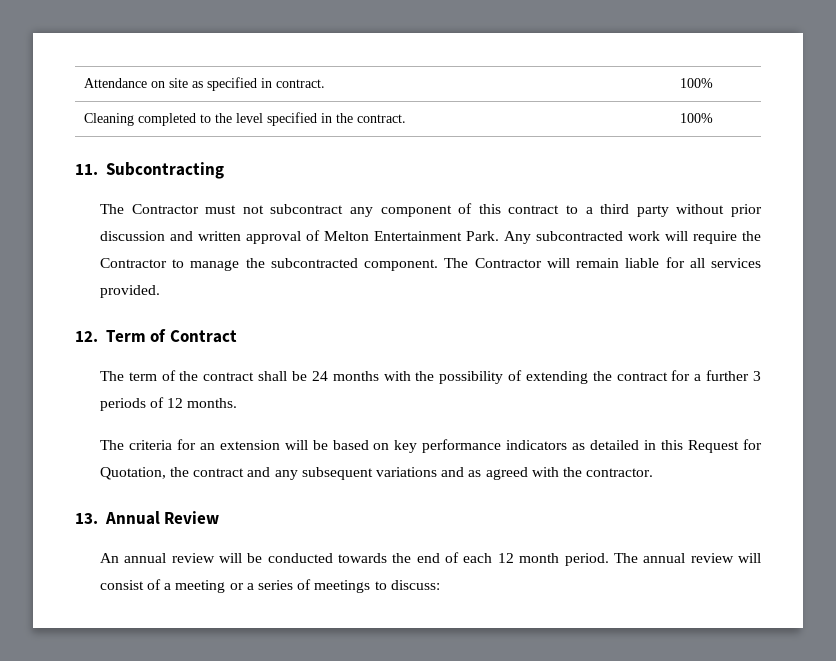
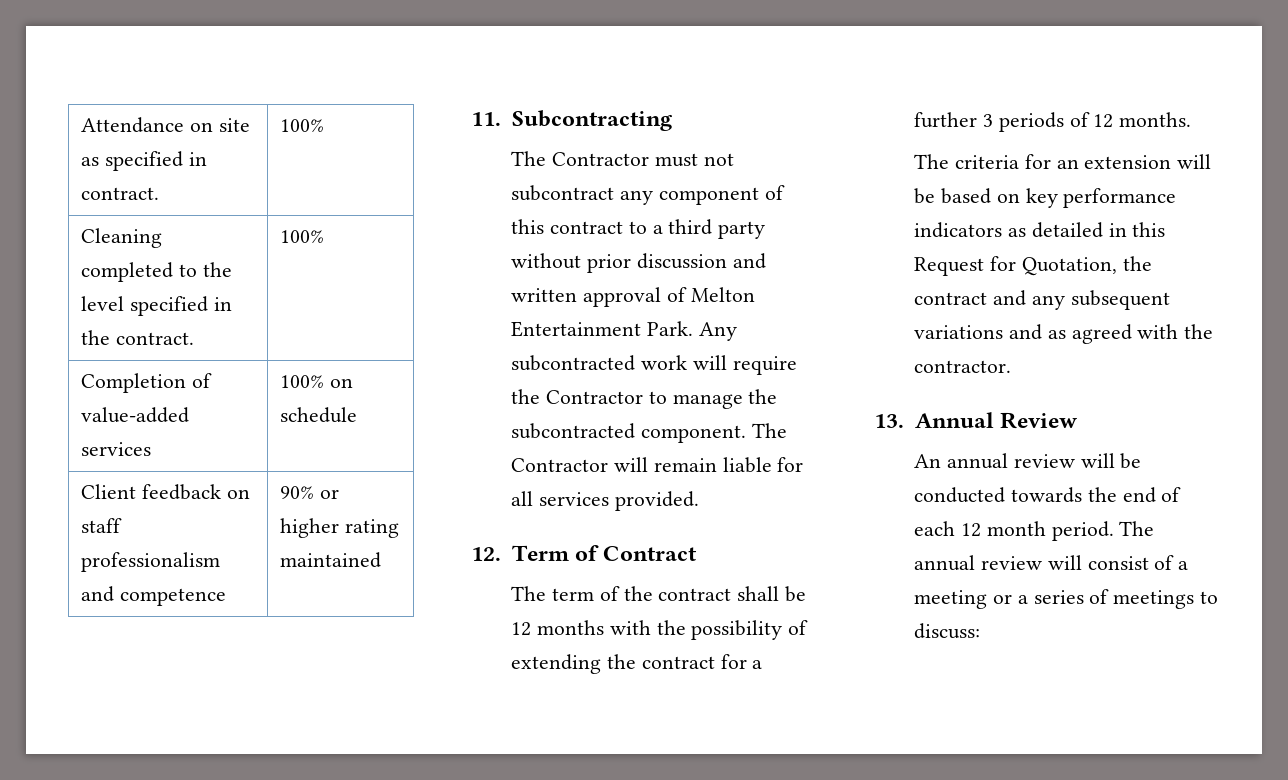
(713, 118) none -> [81,373,212,393] [81,407,190,423] [81,442,152,456] [280,375,353,388] [280,407,358,423] [81,484,250,500] [81,518,123,533] [81,552,221,572] [81,586,226,606] [280,486,339,499] [280,518,399,538] [280,552,382,568] // Completion of value-added services | 100% on schedule // Client feedback on staff professionalism and competence | 90% or higher rating maintained
[311,371,328,381] 24 -> [511,622,532,636] 12

